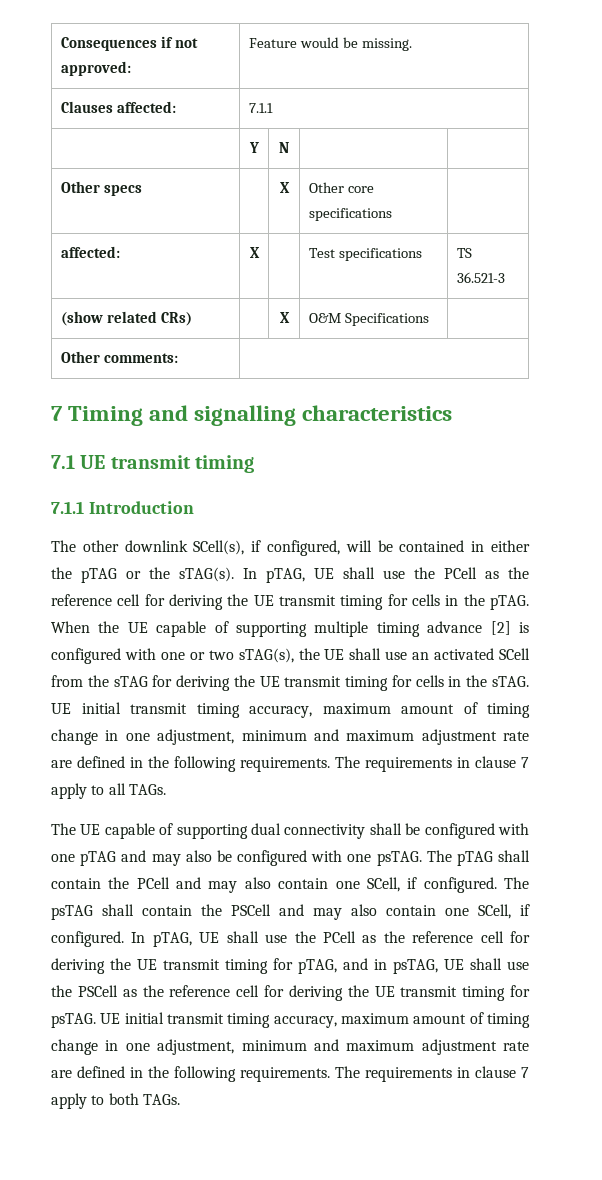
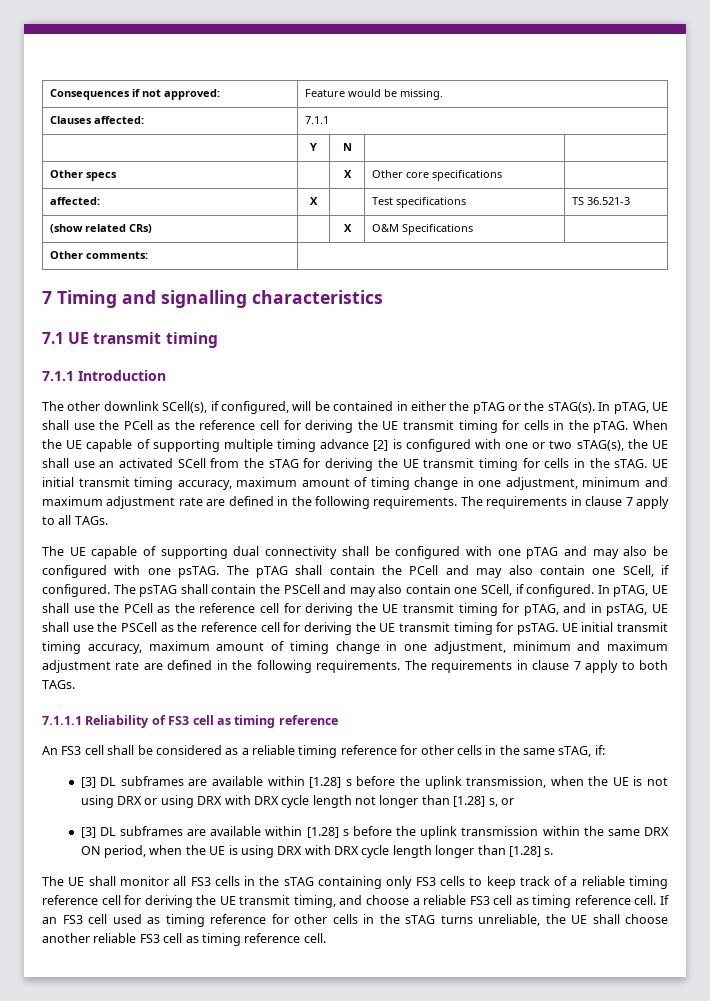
(180, 1099) none -> [42,715,338,728] [42,745,605,758] [80,776,668,789] [80,795,514,808] [80,826,670,839] [80,845,554,858] [42,876,668,889] [42,895,669,908] [42,914,668,927] [42,933,326,946] // 7.1.1.1 Reliability of FS3 cell as timing reference // An FS3 cell shall be considered as a reliable timing reference for other cells in the same sTAG, if: // [3] DL subframes are available within [1.28] s before the uplink transmission, when the UE is not using DRX or using DRX with DRX cycle length not longer than [1.28] s, or // [3] DL subframes are available within [1.28] s before the uplink transmission within the same DRX ON period, when the UE is using DRX with DRX cycle length longer than [1.28] s. // The UE shall monitor all FS3 cells in the sTAG containing only FS3 cells to keep track of a reliable timing reference cell for deriving the UE transmit timing, and choose a reliable FS3 cell as timing reference cell. If an FS3 cell used as timing reference for other cells in the sTAG turns unreliable, the UE shall choose another reliable FS3 cell as timing reference cell.

